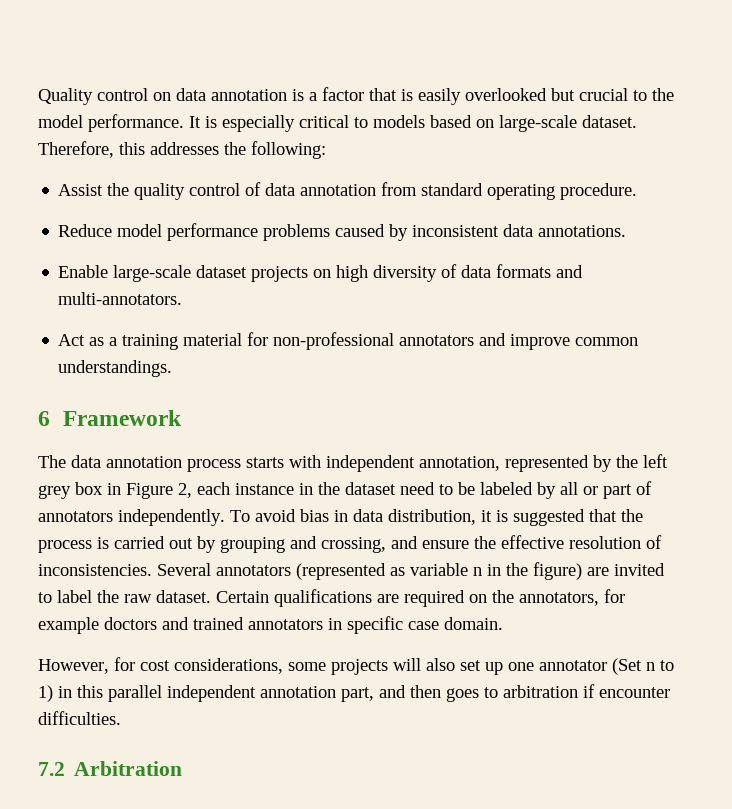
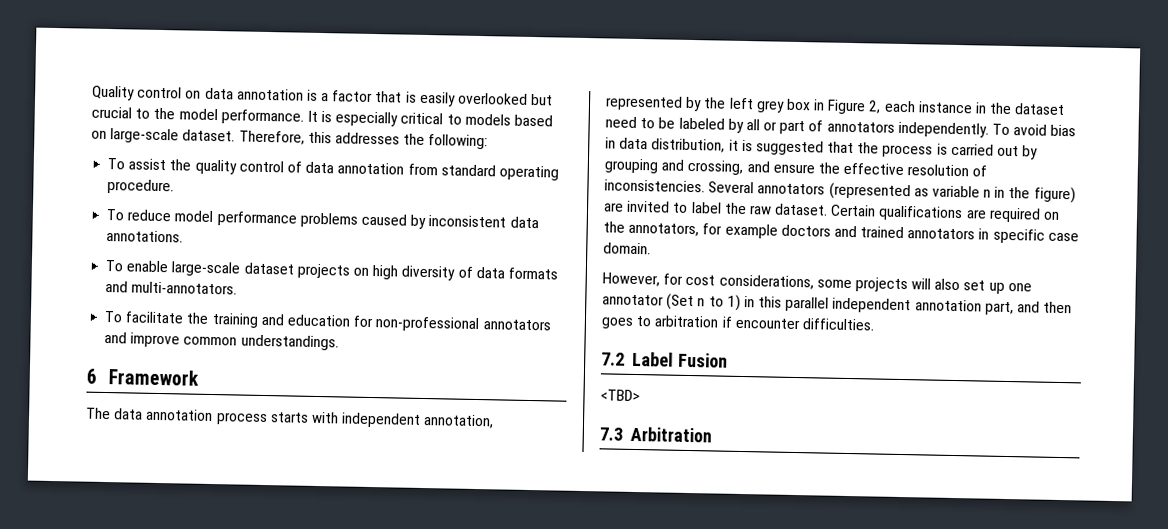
[58,184,104,196] Assist -> [107,158,167,171] To assist
[58,224,113,237] Reduce -> [106,208,172,222] To reduce
[58,265,109,278] Enable -> [105,259,169,273] To enable
[58,333,243,350] Act as a training material -> [104,310,350,328] To facilitate the training and education
(65, 769) none -> [631,351,728,368] [600,389,640,402] [599,427,623,441] Label Fusion // <TBD> // 7.3

